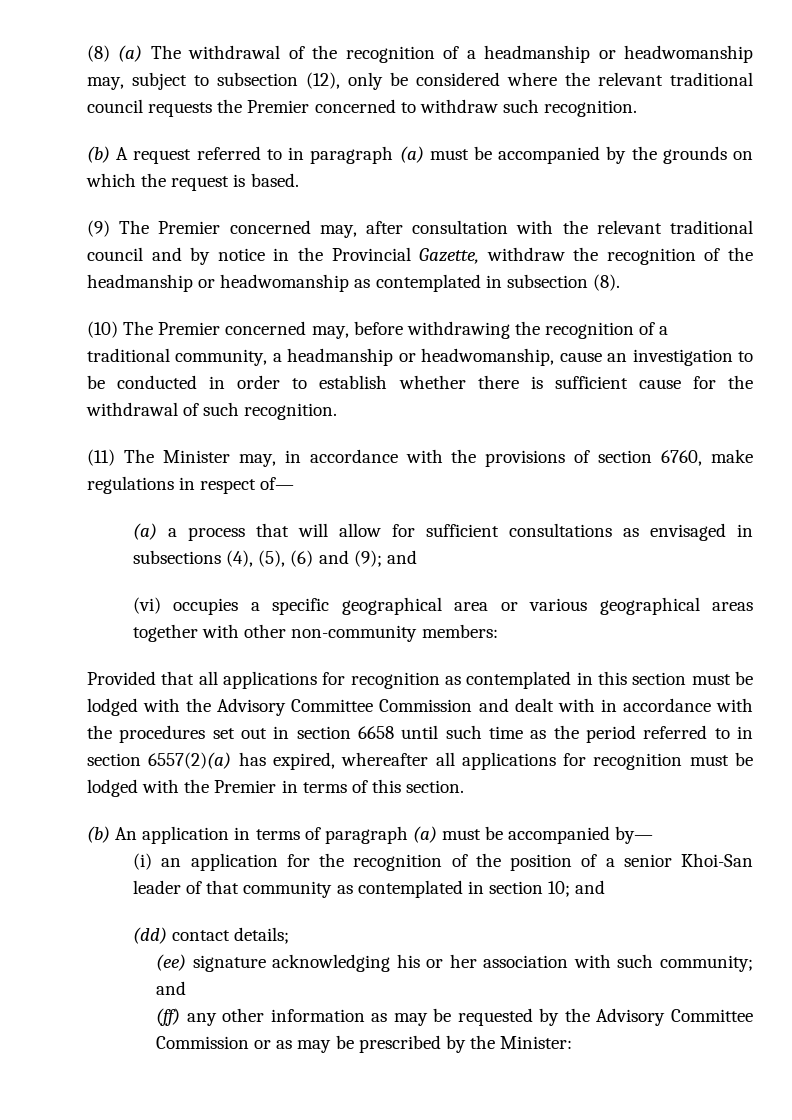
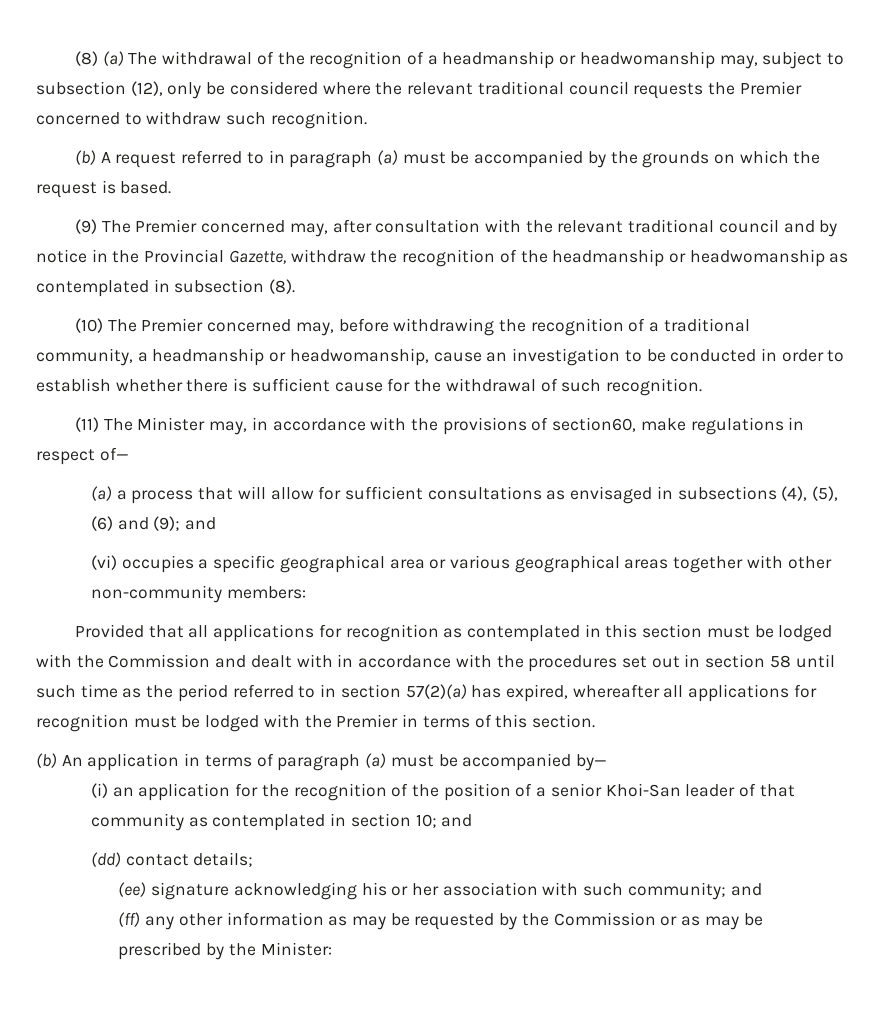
[598,450,703,466] section 6760, -> [552,417,637,432] section60,
[217,698,374,716] Advisory Committee -> (104, 661) none
[358,726,394,739] 6658 -> [769,655,791,668] 58
[148,752,232,769] 6557(2)(a) -> [405,684,467,699] 57(2)(a)
[596,1008,753,1026] Advisory Committee -> (549, 919) none

